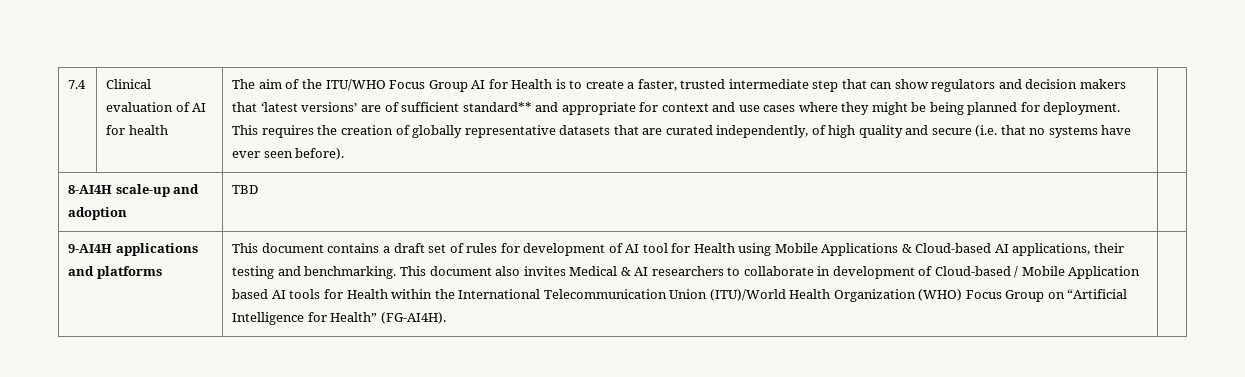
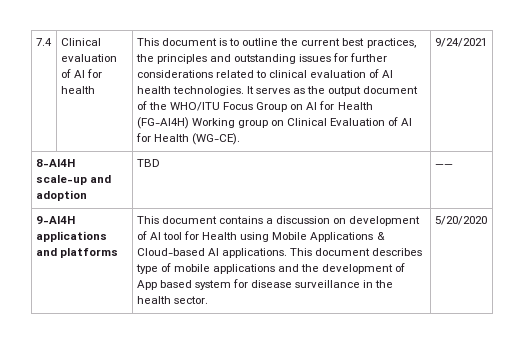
[232,79,282,89] The aim -> [136,38,416,48] [135,53,388,64] [136,69,394,78] [136,86,419,96] This document is to outline the current best practices, the principles and outstanding issues for further considerations related to clinical evaluation of AI health technologies. It serves as the output document
[325,79,1126,92] [232,102,1121,115] [232,125,1132,138] [232,148,345,160] ITU/WHO Focus Group AI for Health is to create a faster, trusted intermediate step that can show regulators and decision makers that ‘latest versions’ are of sufficient standard** and appropriate for context and use cases where they might be being planned for deployment. This requires the creation of globally representative datasets that are curated independently, of high quality and secure (i.e. that no systems have ever seen before). | -> [169,101,373,112] [136,117,413,129] [135,133,240,145] [434,38,487,47] WHO/ITU Focus Group on AI for Health (FG-AI4H) Working group on Clinical Evaluation of AI for Health (WG-CE). | 9/24/2021
(259, 189) none -> [434,164,453,167] ——
[393,243,520,253] draft set of rules for -> [276,216,347,224] discussion on
[1012,243,1124,256] [232,266,1141,279] [232,289,1128,302] [232,312,446,325] applications, their testing and benchmarking. This document also invites Medical & AI researchers to collaborate in development of Cloud-based / Mobile Application based AI tools for Health within the International Telecommunication Union (ITU)/World Health Organization (WHO) Focus Group on “Artificial Intelligence for Health” (FG-AI4H). | -> [221,248,423,258] [135,263,406,274] [136,279,394,290] [136,296,208,304] [434,216,487,225] applications. This document describes type of mobile applications and the development of App based system for disease surveillance in the health sector. | 5/20/2020

